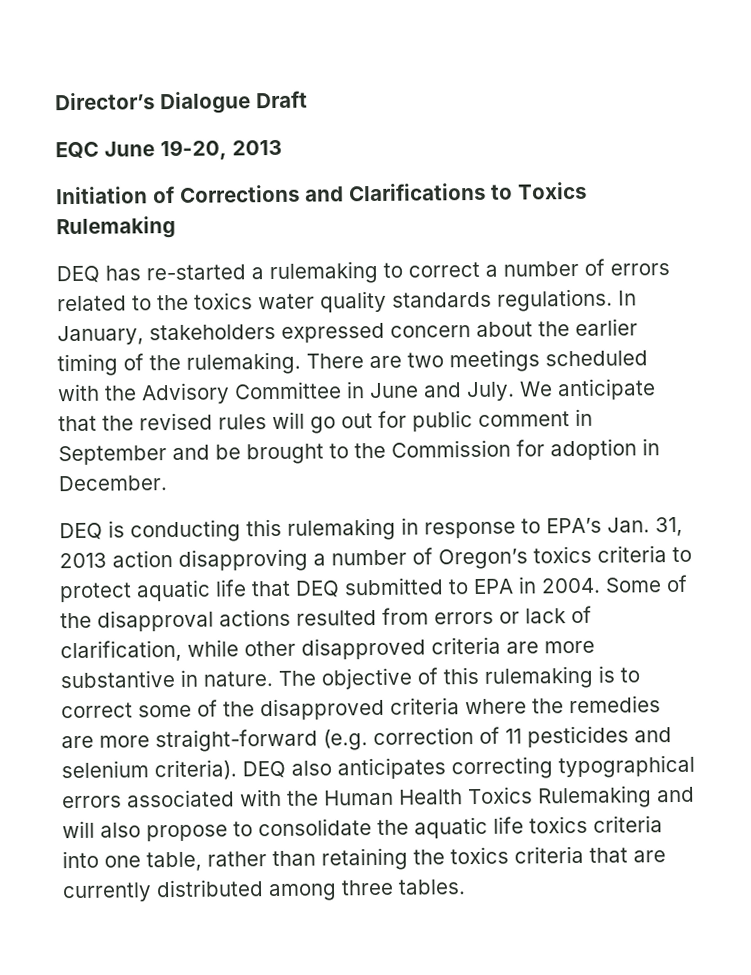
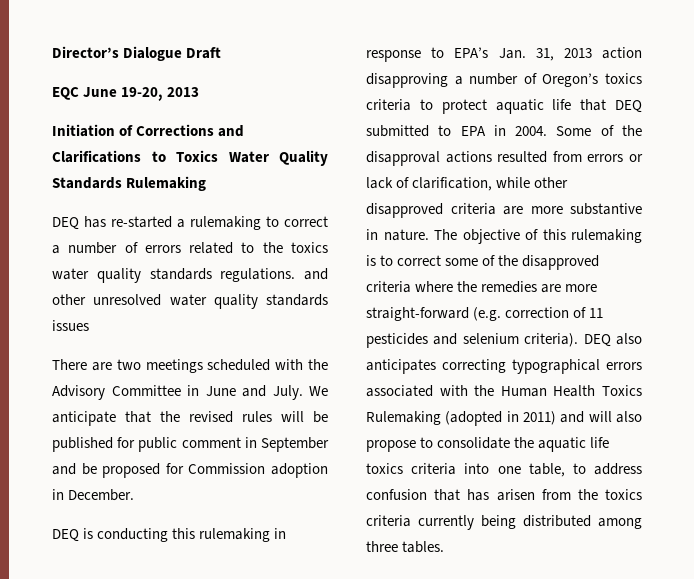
(587, 190) none -> [228,150,328,166] [52,177,122,189] Water Quality Standards
[618,290,637,306] [57,318,638,346] [57,351,301,377] In January, stakeholders expressed concern about the earlier timing of the rulemaking. -> [304,268,328,280] [52,294,328,309] [52,320,89,331] and other unresolved water quality standards issues //
[310,413,373,434] go out -> [313,411,328,423] [52,437,113,452] be published
[246,439,545,465] brought to the Commission for -> [102,463,266,478] proposed for Commission
(652, 797) none -> [445,411,556,426] (adopted in 2011)
[207,845,666,871] [62,882,152,903] rather than retaining the toxics criteria that are currently -> [572,463,642,475] [366,489,642,501] [366,515,516,530] to address confusion that has arisen from the toxics criteria currently being

